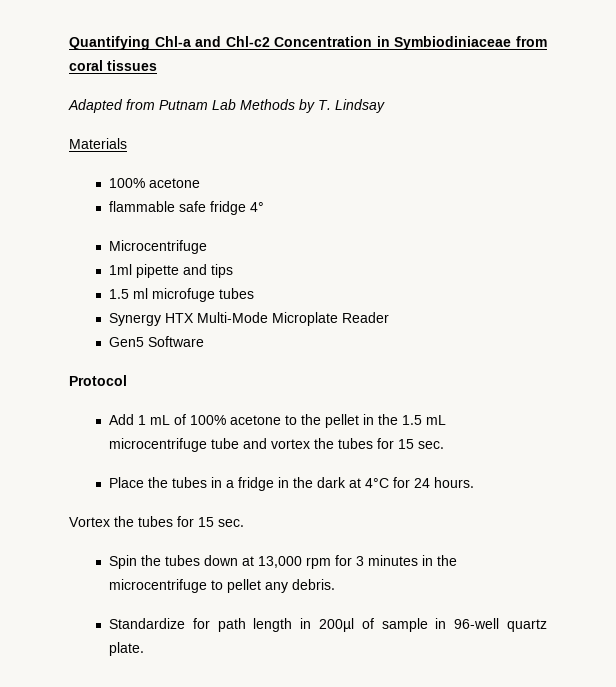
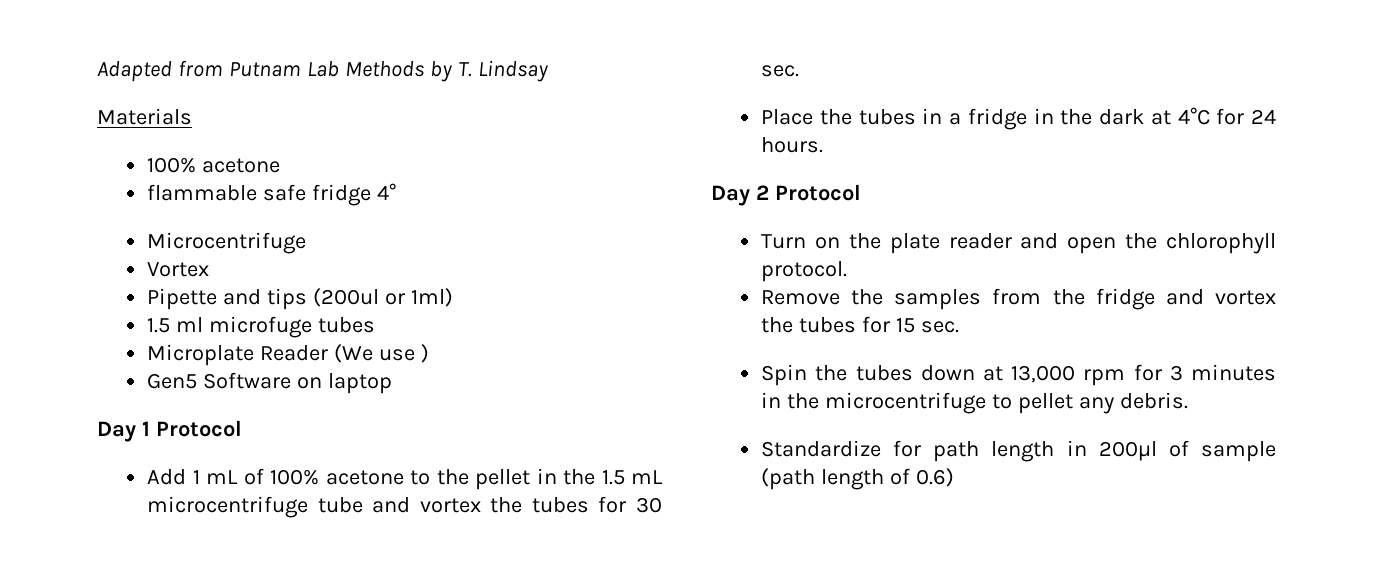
[69,36,547,50] [69,60,157,71] Quantifying Chl-a and Chl-c2 Concentration in Symbiodiniaceae from coral tissues // -> (97, 71) none
[108,264,179,278] 1ml pipette -> [147,262,210,277] [147,288,218,310] Vortex // Pipette
(233, 271) none -> [312,288,453,307] (200ul or 1ml)
[108,312,268,326] Synergy HTX Multi-Mode -> (375, 325) none
(389, 317) none -> [333,344,429,363] (We use )
(204, 341) // -> [296,373,392,394] [97,421,150,442] on laptop // Day 1
[397,439,414,449] 15 -> [636,497,662,513] 30
[69,517,110,527] Vortex -> [711,184,861,206] [761,233,1276,254] [761,261,848,282] [761,288,1276,310] Day 2 Protocol // Turn on the plate reader and open the chlorophyll protocol. // Remove the samples from the fridge and vortex
[435,618,547,632] [108,642,144,656] in 96-well quartz plate. -> [761,468,954,490] (path length of 0.6)

